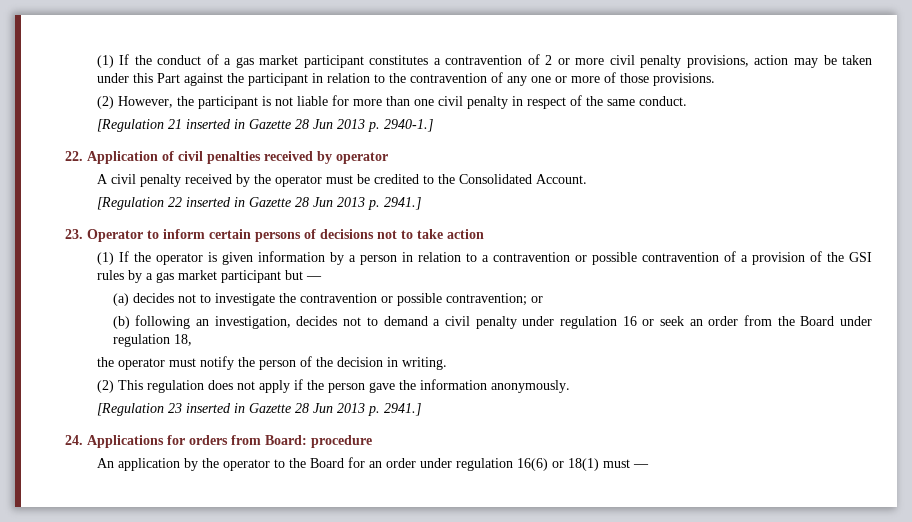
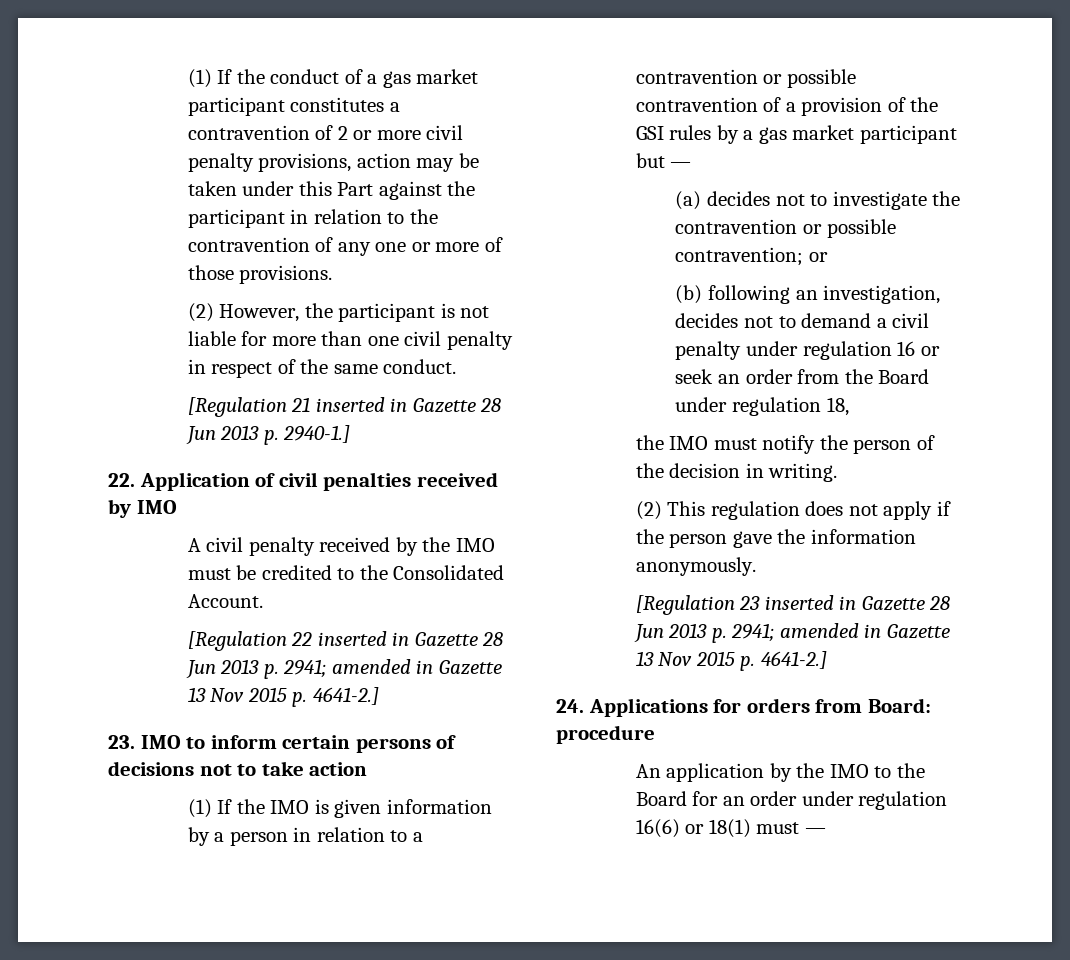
[336,152,388,164] operator -> [136,500,177,514] IMO
[274,175,322,187] operator -> [455,538,495,552] IMO
[383,197,421,210] 2941.] -> [283,659,502,678] [187,687,379,707] 2941; amended in Gazette 13 Nov 2015 p. 4641-2.]
[87,229,143,242] Operator -> [140,735,181,749] IMO
[155,253,203,265] operator -> [270,800,310,814] IMO
[117,358,165,370] operator -> [669,436,709,450] IMO
[383,403,421,416] 2941.] -> [731,623,950,642] [635,651,827,671] 2941; amended in Gazette 13 Nov 2015 p. 4641-2.]
[222,459,270,471] operator -> [829,764,869,778] IMO

